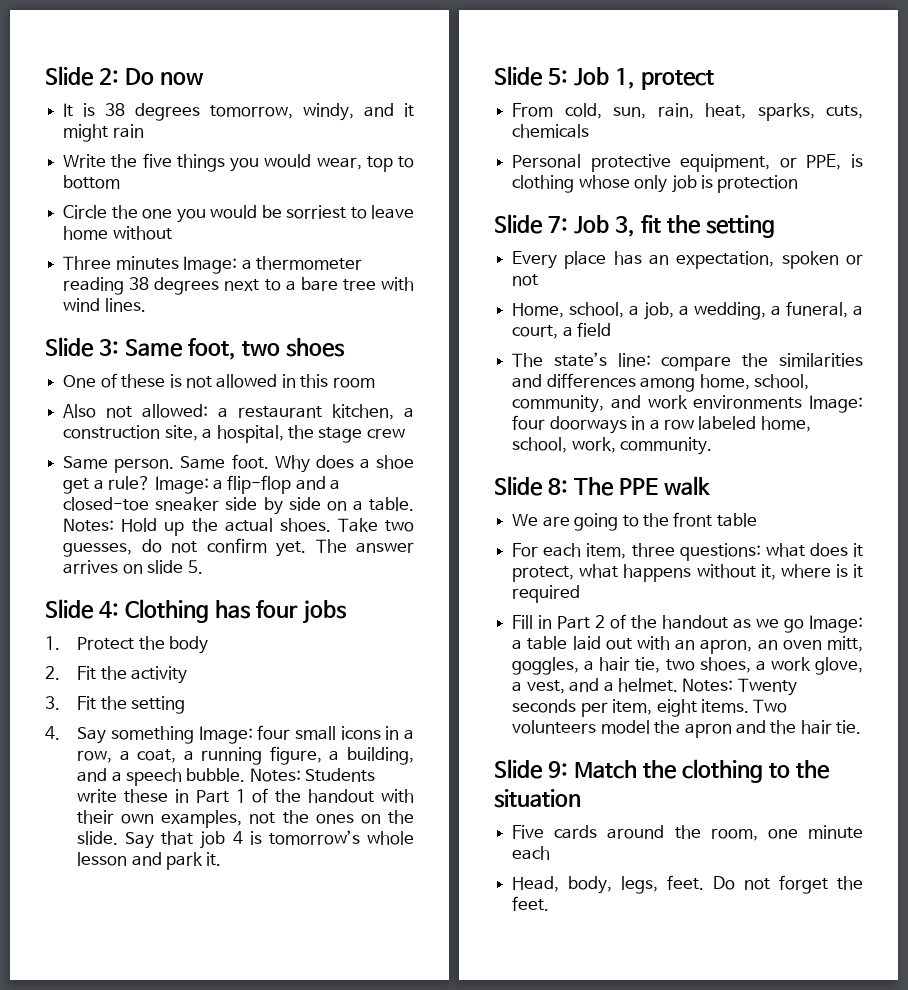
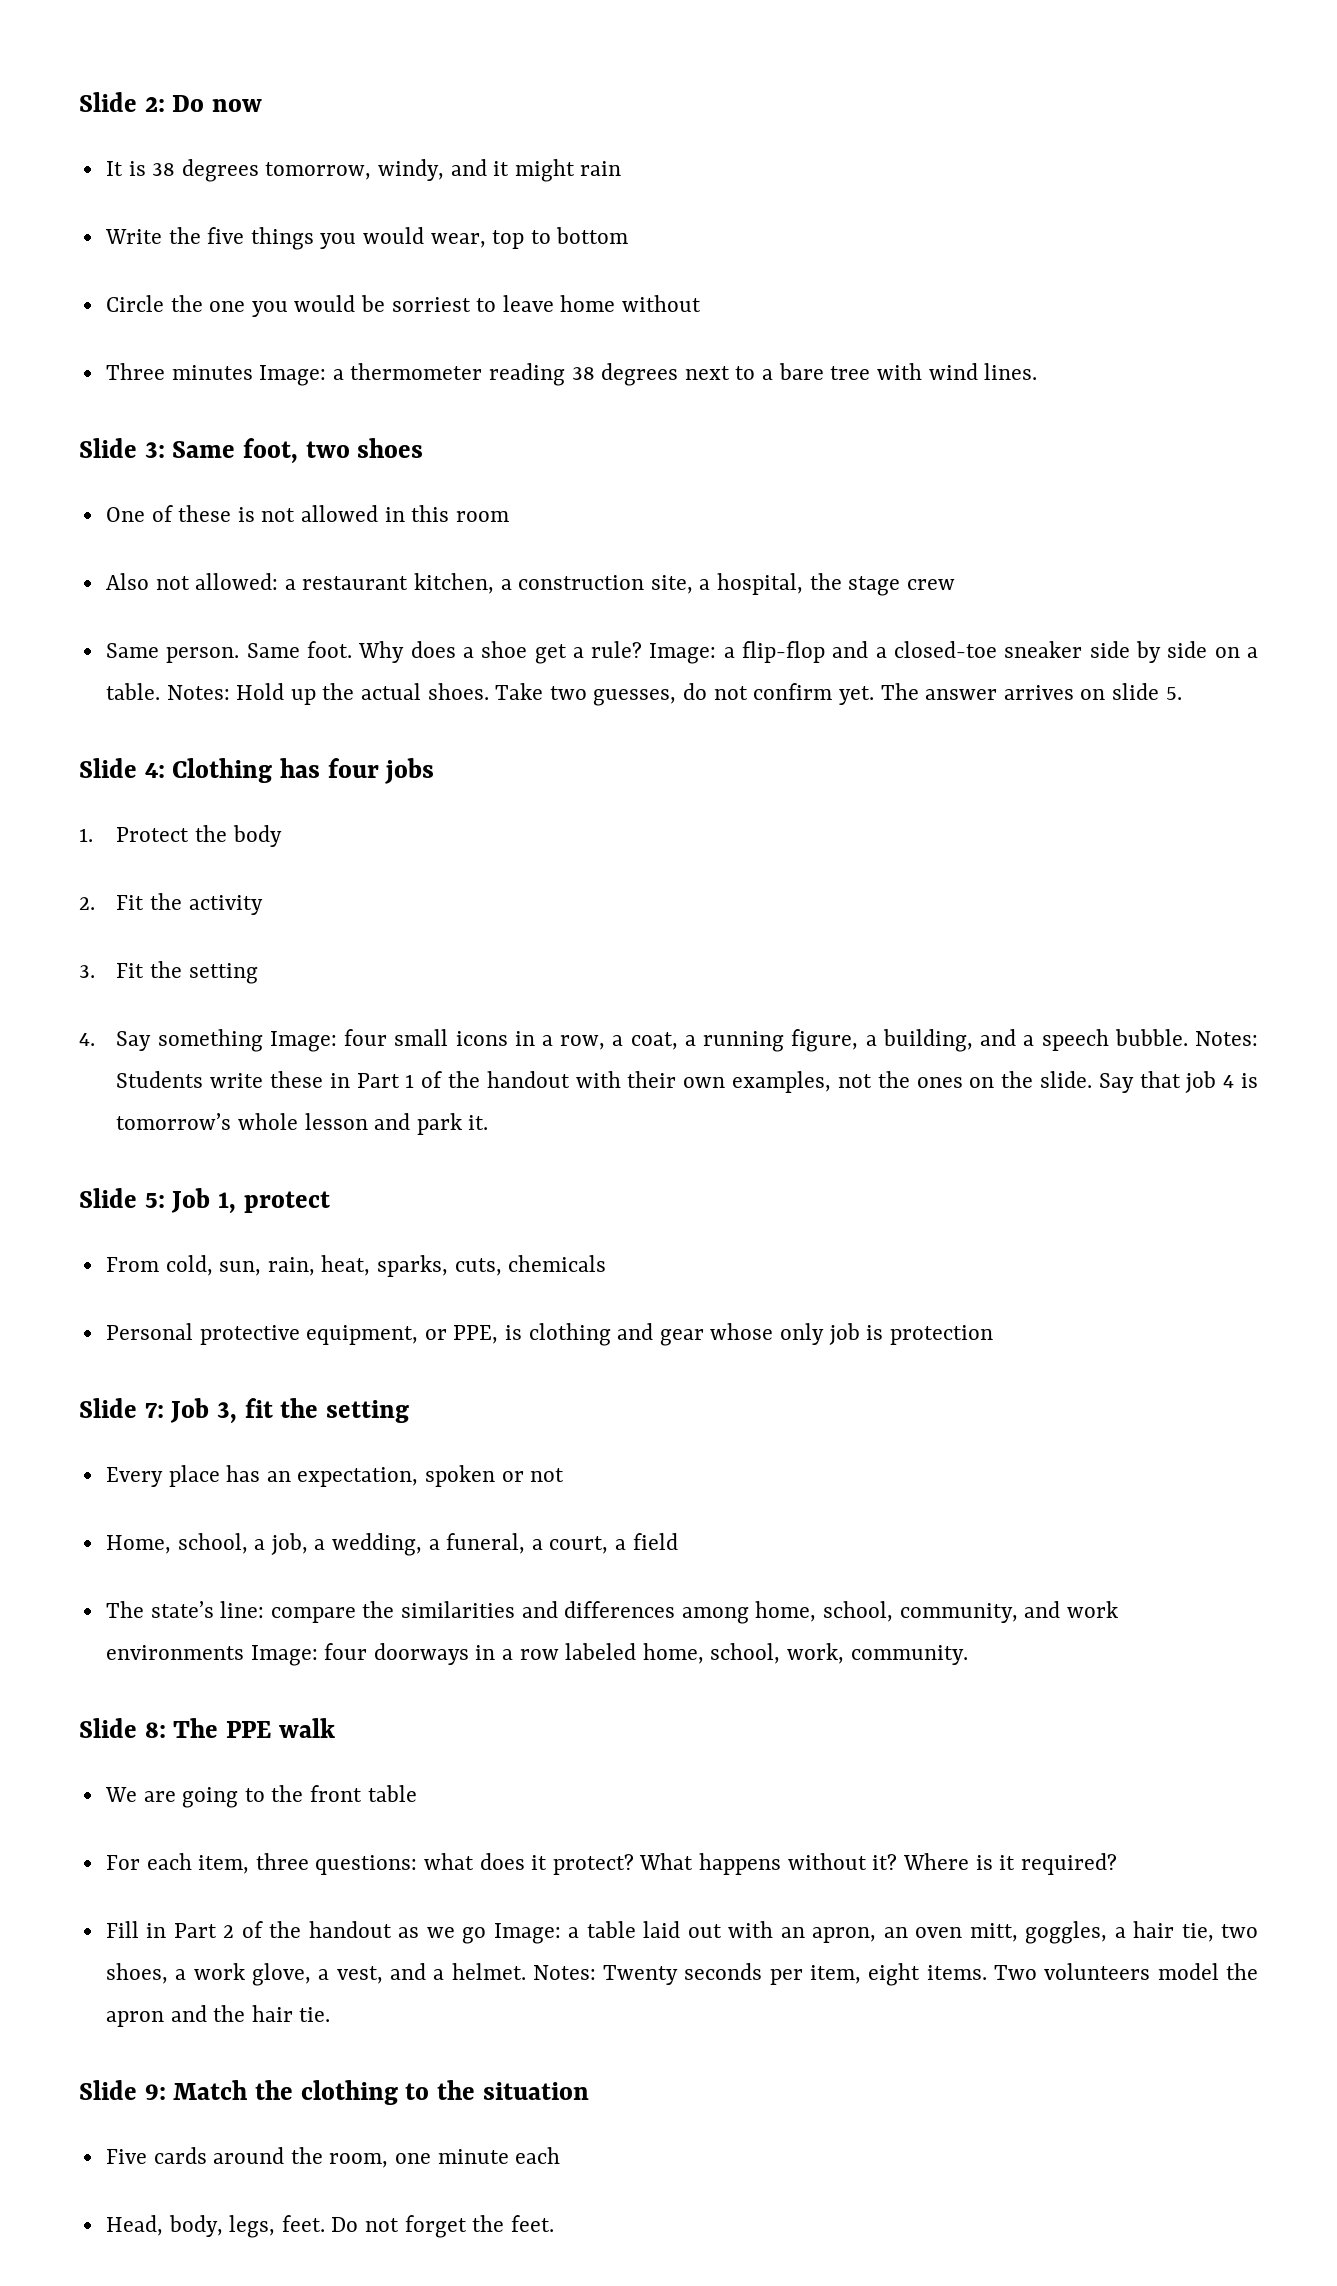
(575, 184) none -> [617,1323,704,1346] and gear
[512,564,831,582] protect, what happens without it, where -> [552,1853,969,1875] protect? What happens without it? Where
[512,585,581,603] required -> [1020,1853,1117,1875] required?

